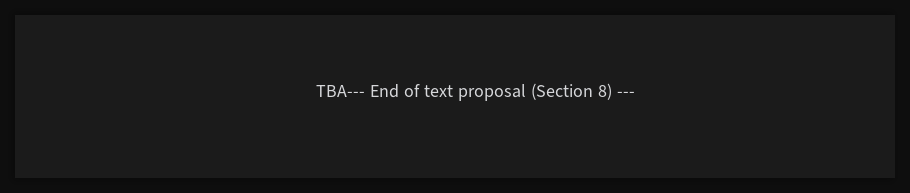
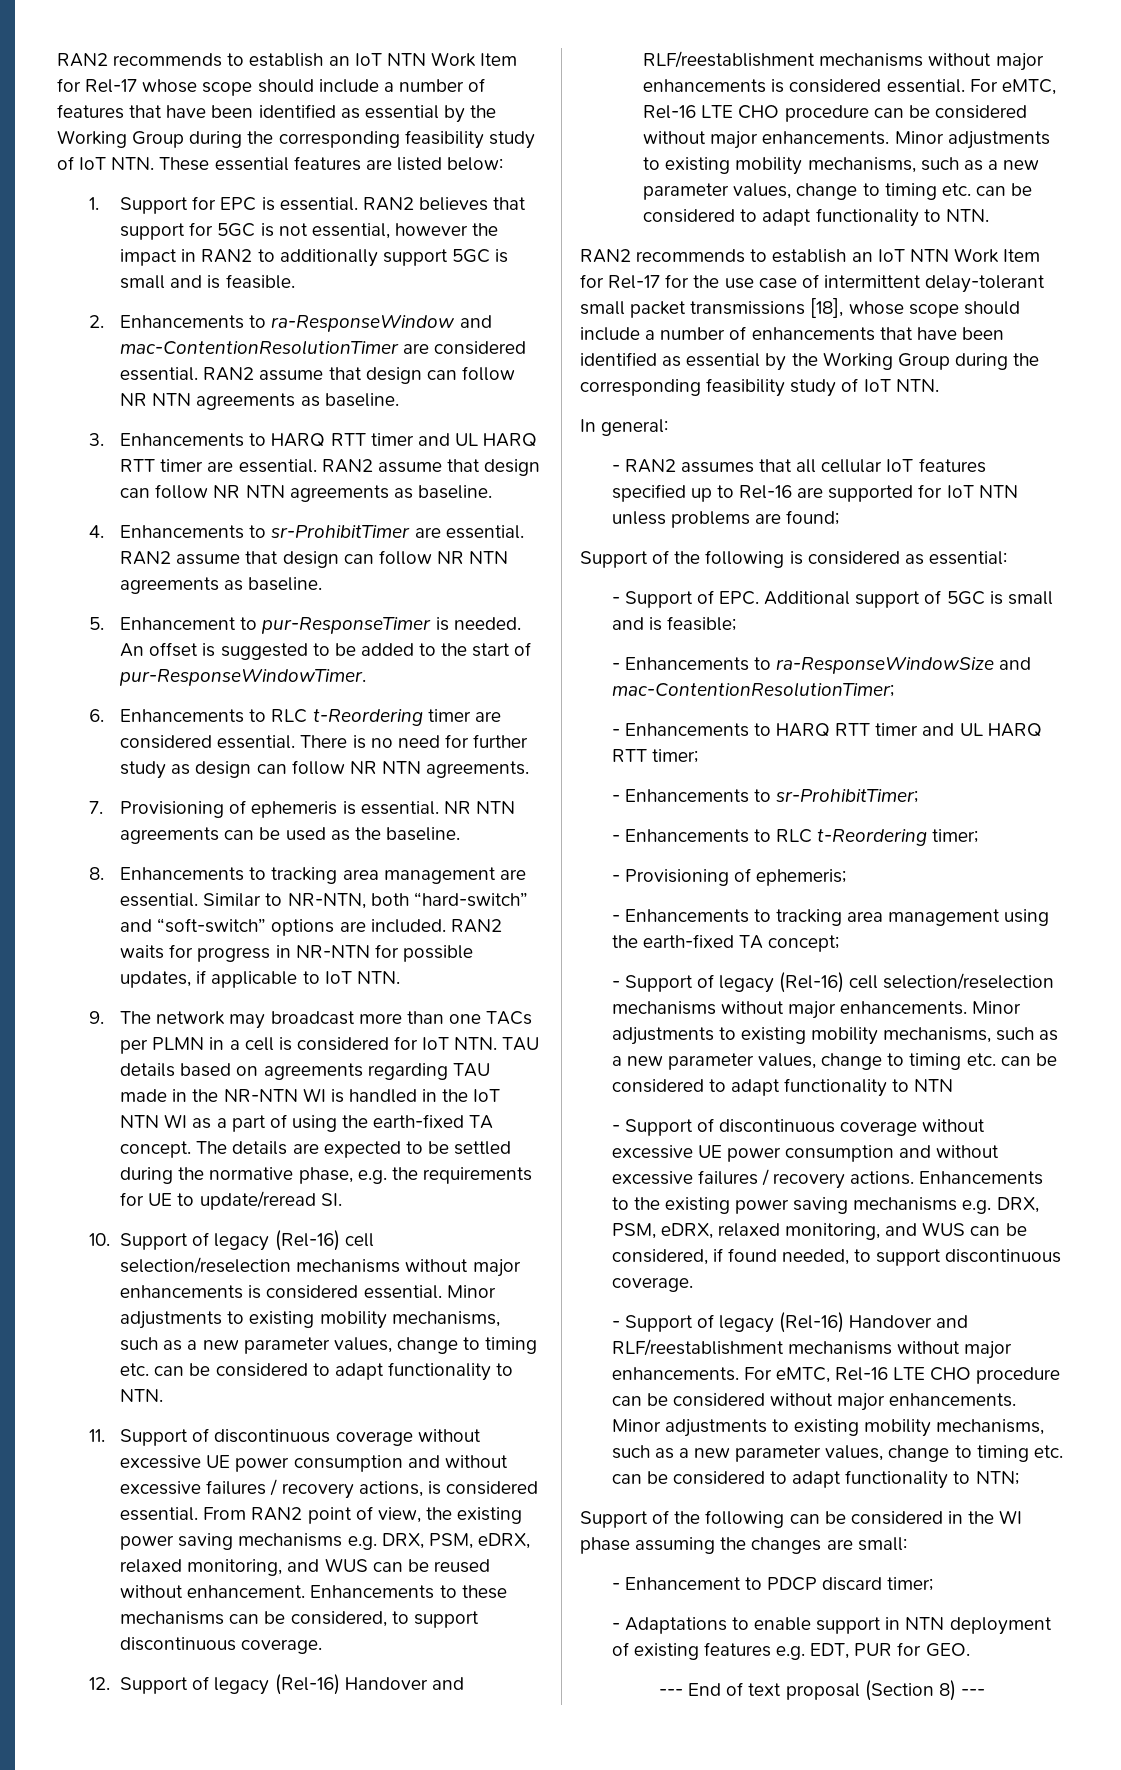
[316,85,366,97] TBA--- -> [57,52,518,67] [57,78,486,96] [57,104,497,123] [57,130,535,149] [57,156,504,171] [88,196,527,214] [120,222,499,240] [120,249,509,267] [120,274,295,289] [88,315,492,332] [120,340,527,355] [120,366,515,384] [120,393,399,410] [88,433,538,447] [120,459,541,476] [120,484,492,502] [88,525,524,539] [120,550,509,568] [120,577,323,594] [88,617,521,634] [120,642,532,660] [119,669,367,686] [88,709,501,726] [120,734,529,749] [120,760,530,779] [88,800,515,818] [120,827,460,844] [88,867,526,884] [120,892,528,909] [120,918,502,936] [120,944,473,962] [120,970,400,988] [88,1011,533,1029] [120,1036,540,1054] [120,1063,490,1080] [120,1088,501,1103] [120,1114,494,1132] [120,1141,512,1158] [120,1167,532,1184] [120,1191,342,1210] [88,1230,374,1251] [120,1257,521,1277] [120,1285,496,1299] [120,1311,500,1329] [120,1337,538,1354] [120,1362,514,1381] [120,1389,164,1402] [88,1428,481,1446] [120,1455,508,1472] [120,1479,538,1499] [120,1506,523,1524] [120,1533,530,1550] [120,1558,490,1576] [120,1585,507,1599] [120,1611,479,1628] [120,1637,323,1654] [88,1674,464,1695] [643,51,1044,71] [643,79,1056,95] [643,105,1027,122] [643,131,1050,149] [643,157,1040,175] [643,183,1033,200] [643,208,989,227] [580,248,1041,263] [580,274,1046,293] [580,298,1020,318] [580,326,1004,341] [580,352,1040,371] [580,378,939,397] [580,419,669,436] [611,458,986,473] [611,484,1018,502] [611,510,839,528] [580,550,1007,568] [611,590,1053,608] [611,616,736,631] [611,657,1032,674] [611,682,894,697] [611,723,1042,737] [611,749,698,763] [611,789,918,803] [611,829,979,846] [611,868,846,886] [611,909,1050,926] [611,934,839,952] [611,972,1055,993] [611,1001,1022,1019] [611,1027,1059,1045] [611,1053,1057,1070] [611,1078,954,1097] [611,1118,986,1136] [611,1145,1000,1162] [611,1169,1044,1189] [611,1197,1039,1214] [611,1222,1027,1240] [611,1248,1062,1266] [611,1277,693,1292] [611,1312,969,1333] [611,1339,1012,1359] [611,1367,1061,1384] [611,1393,1017,1411] [611,1419,1045,1437] [611,1445,1063,1462] [611,1470,1019,1489] [580,1510,1023,1528] [580,1537,907,1554] [611,1577,934,1591] [611,1617,1052,1635] [611,1642,970,1660] [659,1689,684,1696] RAN2 recommends to establish an IoT NTN Work Item for Rel-17 whose scope should include a number of features that have been identified as essential by the Working Group during the corresponding feasibility study of IoT NTN. These essential features are listed below: // 1. Support for EPC is essential. RAN2 believes that support for 5GC is not essential, however the impact in RAN2 to additionally support 5GC is small and is feasible. // 2. Enhancements to ra-ResponseWindow and mac-ContentionResolutionTimer are considered essential. RAN2 assume that design can follow NR NTN agreements as baseline. // 3. Enhancements to HARQ RTT timer and UL HARQ RTT timer are essential. RAN2 assume that design can follow NR NTN agreements as baseline. // 4. Enhancements to sr-ProhibitTimer are essential. RAN2 assume that design can follow NR NTN agreements as baseline. // 5. Enhancement to pur-ResponseTimer is needed. An offset is suggested to be added to the start of pur-ResponseWindowTimer. // 6. Enhancements to RLC t-Reordering timer are considered essential. There is no need for further study as design can follow NR NTN agreements. // 7. Provisioning of ephemeris is essential. NR NTN agreements can be used as the baseline. // 8. Enhancements to tracking area management are essential. Similar to NR-NTN, both “hard-switch” and “soft-switch” options are included. RAN2 waits for progress in NR-NTN for possible updates, if applicable to IoT NTN. // 9. The network may broadcast more than one TACs per PLMN in a cell is considered for IoT NTN. TAU details based on agreements regarding TAU made in the NR-NTN WI is handled in the IoT NTN WI as a part of using the earth-fixed TA concept. The details are expected to be settled during the normative phase, e.g. the requirements for UE to update/reread SI. // 10. Support of legacy (Rel-16) cell selection/reselection mechanisms without major enhancements is considered essential. Minor adjustments to existing mobility mechanisms, such as a new parameter values, change to timing etc. can be considered to adapt functionality to NTN. // 11. Support of discontinuous coverage without excessive UE power consumption and without excessive failures / recovery actions, is considered essential. From RAN2 point of view, the existing power saving mechanisms e.g. DRX, PSM, eDRX, relaxed monitoring, and WUS can be reused without enhancement. Enhancements to these mechanisms can be considered, to support discontinuous coverage. // 12. Support of legacy (Rel-16) Handover and RLF/reestablishment mechanisms without major enhancements is considered essential. For eMTC, Rel-16 LTE CHO procedure can be considered without major enhancements. Minor adjustments to existing mobility mechanisms, such as a new parameter values, change to timing etc. can be considered to adapt functionality to NTN. // RAN2 recommends to establish an IoT NTN Work Item for Rel-17 for the use case of intermittent delay-tolerant small packet transmissions [18], whose scope should include a number of enhancements that have been identified as essential by the Working Group during the corresponding feasibility study of IoT NTN. // In general: // - RAN2 assumes that all cellular IoT features specified up to Rel-16 are supported for IoT NTN unless problems are found; // Support of the following is considered as essential: // - Support of EPC. Additional support of 5GC is small and is feasible; // - Enhancements to ra-ResponseWindowSize and mac-ContentionResolutionTimer; // - Enhancements to HARQ RTT timer and UL HARQ RTT timer; // - Enhancements to sr-ProhibitTimer; // - Enhancements to RLC t-Reordering timer; // - Provisioning of ephemeris; // - Enhancements to tracking area management using the earth-fixed TA concept; // - Support of legacy (Rel-16) cell selection/reselection mechanisms without major enhancements. Minor adjustments to existing mobility mechanisms, such as a new parameter values, change to timing etc. can be considered to adapt functionality to NTN // - Support of discontinuous coverage without excessive UE power consumption and without excessive failures / recovery actions. Enhancements to the existing power saving mechanisms e.g. DRX, PSM, eDRX, relaxed monitoring, and WUS can be considered, if found needed, to support discontinuous coverage. // - Support of legacy (Rel-16) Handover and RLF/reestablishment mechanisms without major enhancements. For eMTC, Rel-16 LTE CHO procedure can be considered without major enhancements. Minor adjustments to existing mobility mechanisms, such as a new parameter values, change to timing etc. can be considered to adapt functionality to NTN; // Support of the following can be considered in the WI phase assuming the changes are small: // - Enhancement to PDCP discard timer; // - Adaptations to enable support in NTN deployment of existing features e.g. EDT, PUR for GEO. // ---

